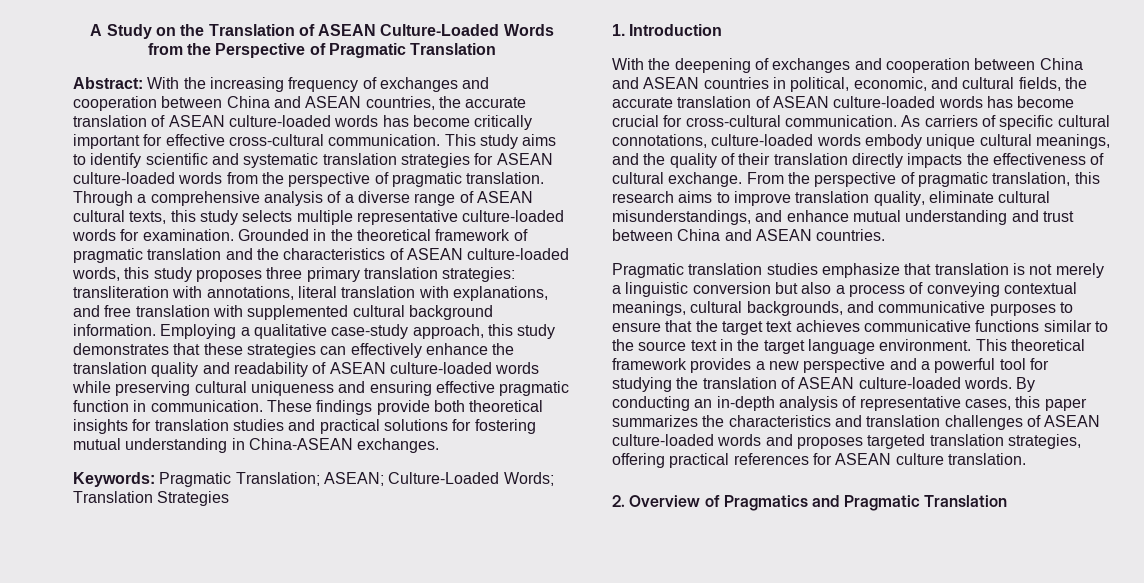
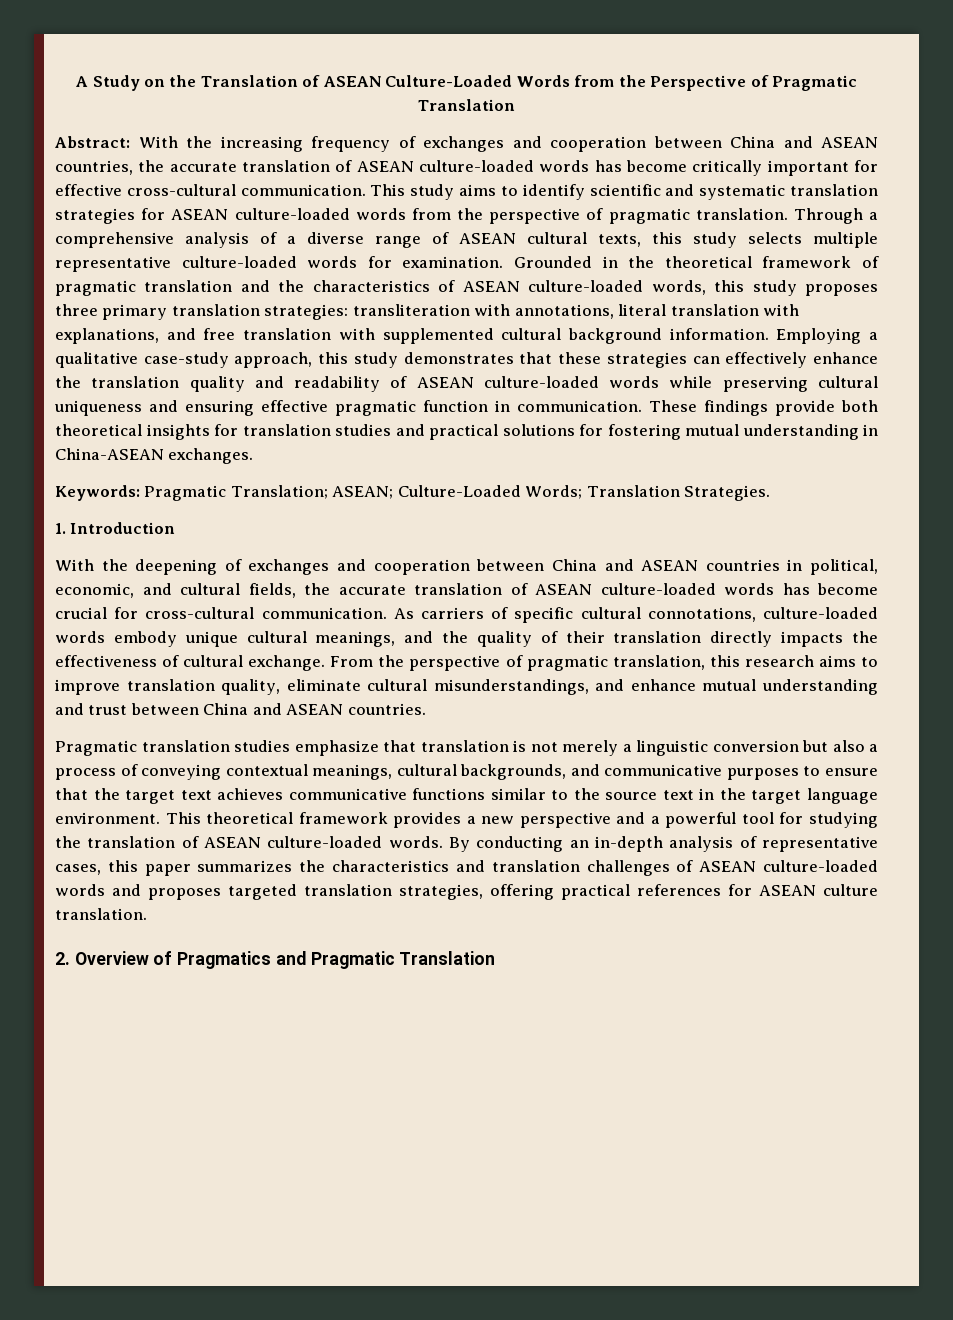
[157,491,230,506] Strategies -> [684,485,771,501] Strategies.

